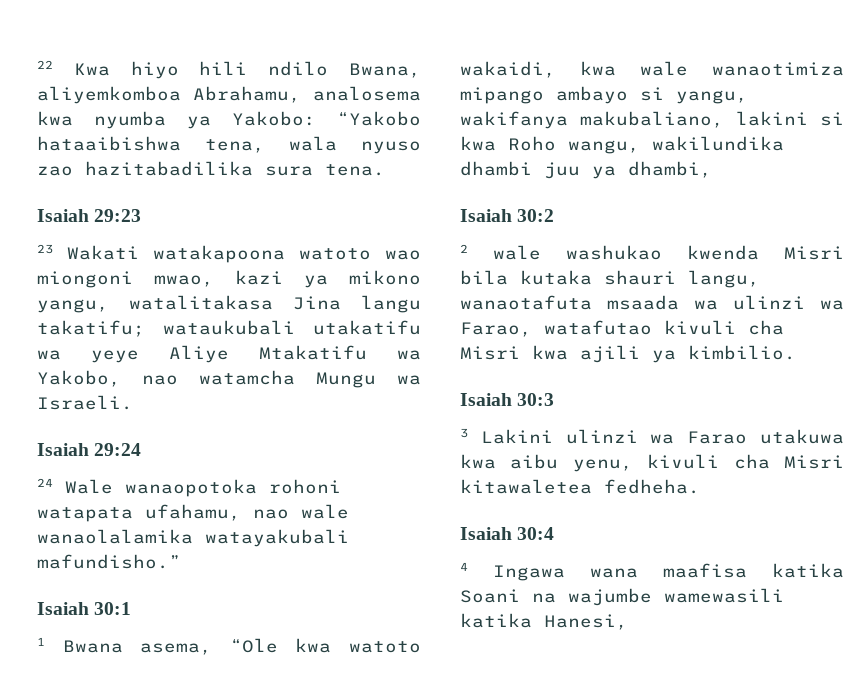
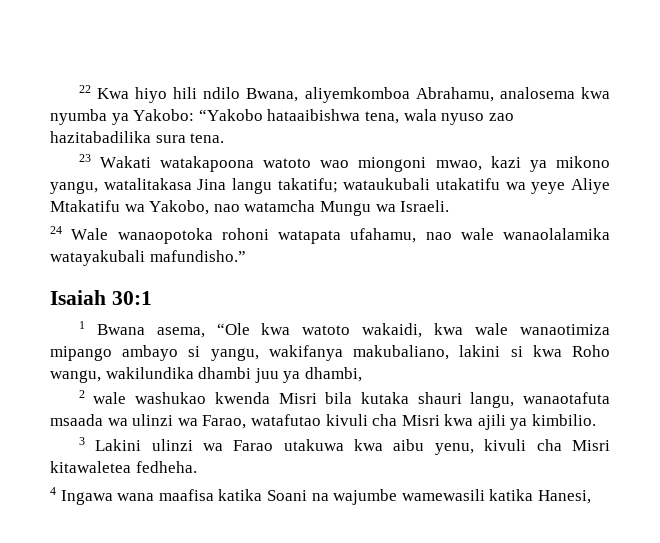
[37,209,142,222] // Isaiah 29:23 -> (225, 138) none
[37,443,142,456] // Isaiah 29:24 -> (450, 206) none
[460,209,555,222] // Isaiah 30:2 -> (362, 374) none
[460,393,555,406] // Isaiah 30:3 -> (597, 420) none
[460,527,555,540] // Isaiah 30:4 -> (197, 467) none

